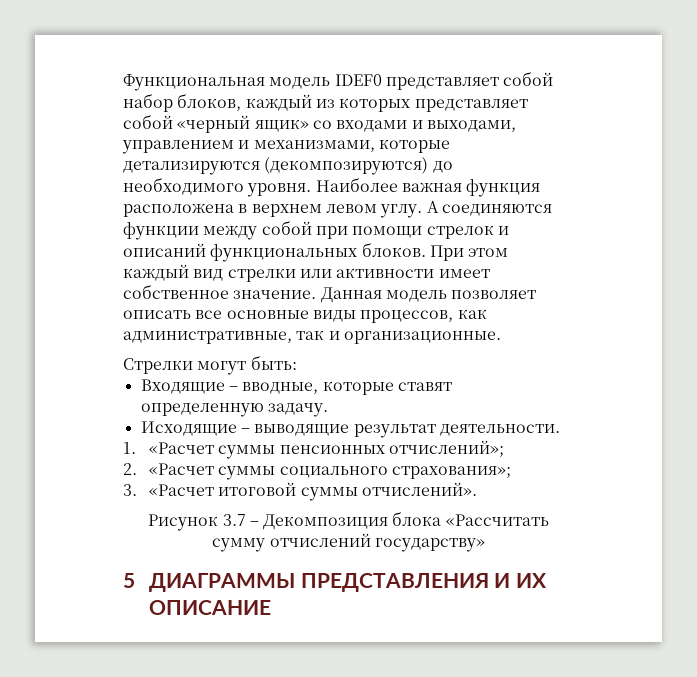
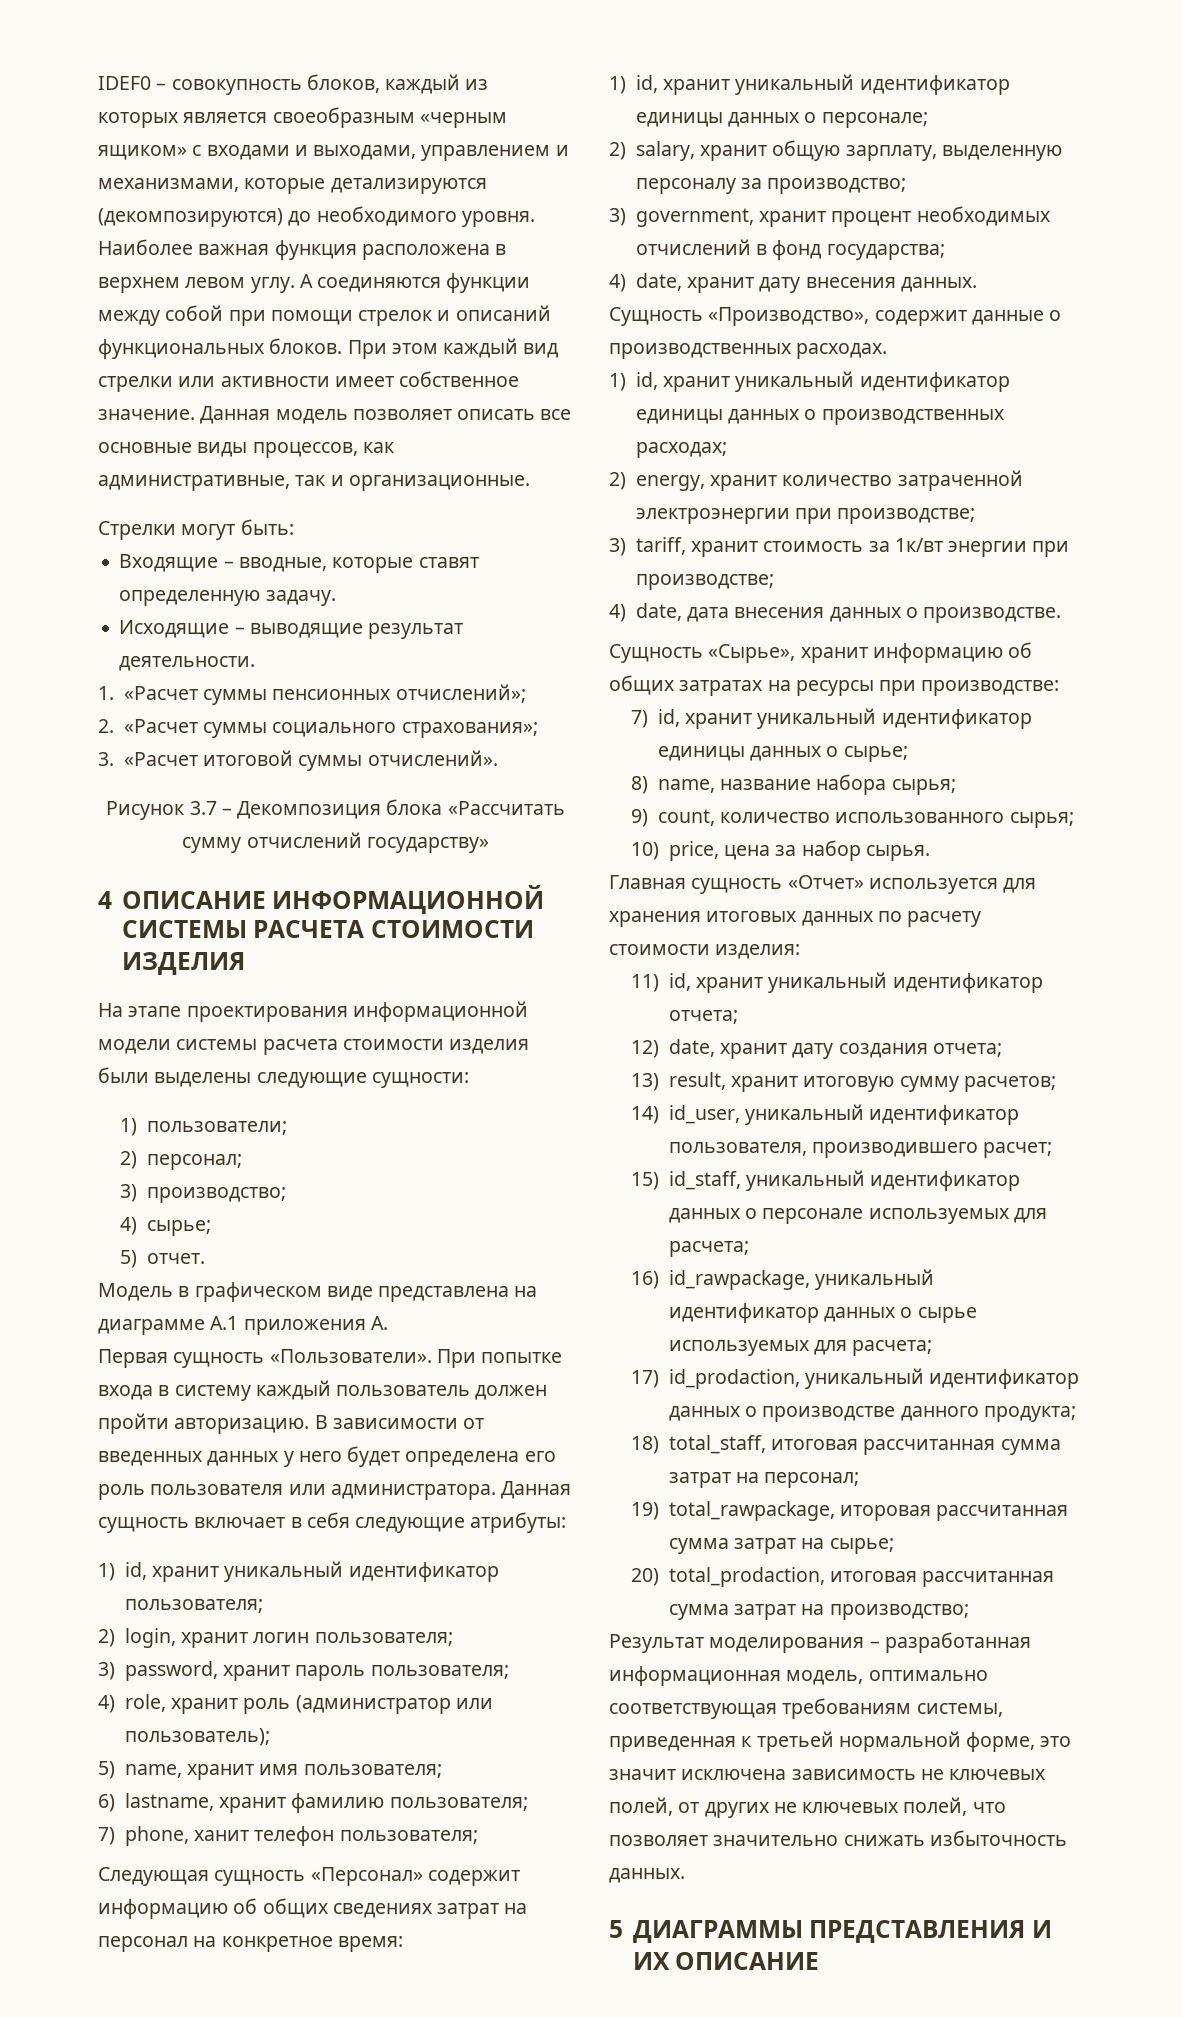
[123,71,554,91] [123,93,528,112] [123,114,332,133] Функциональная модель IDEF0 представляет собой набор блоков, каждый из которых представляет собой «черный ящик» со -> [98,74,489,95] [98,107,507,128] [98,145,202,160] IDEF0 – совокупность блоков, каждый из которых является своеобразным «черным ящиком» с
(485, 545) none -> [98,885,545,914] [121,920,534,938] [121,952,245,975] [98,1001,528,1022] [98,1039,530,1055] [98,1067,469,1088] [120,1118,287,1136] [120,1151,242,1170] [120,1184,286,1203] [120,1217,211,1236] [120,1250,205,1268] [98,1282,538,1302] [98,1316,388,1335] [98,1349,563,1368] [98,1380,548,1401] [98,1413,485,1434] [98,1446,556,1467] [98,1481,572,1500] [98,1512,567,1533] [98,1561,499,1582] [124,1599,263,1613] [98,1628,453,1648] [98,1661,509,1681] [98,1694,493,1714] [124,1728,270,1746] [98,1761,442,1780] [98,1793,528,1813] [98,1826,478,1846] [98,1867,520,1886] [98,1898,528,1919] [98,1936,403,1952] [609,74,1010,95] [635,112,928,128] [609,140,1062,161] [635,178,907,194] [609,206,1050,227] [635,239,945,260] [609,273,977,293] [609,307,1062,326] [609,343,888,359] [609,371,1010,392] [635,409,1004,425] [635,442,727,458] [609,470,1023,491] [635,508,976,524] [609,537,1070,557] [635,574,774,590] [609,603,1062,623] [609,642,1033,663] [609,675,1060,696] [631,708,1032,729] [657,746,908,762] [631,774,956,795] [631,809,1074,828] [631,840,930,861] [609,875,1037,894] [609,911,982,927] [609,944,801,959] [631,972,1043,993] [668,1010,738,1024] [631,1039,1002,1059] [631,1072,1056,1092] [631,1104,1020,1125] [668,1142,1053,1158] [631,1170,1021,1191] [668,1208,1047,1224] [668,1241,749,1257] [631,1269,935,1290] [668,1303,977,1323] [668,1340,933,1356] [631,1368,1080,1389] [668,1406,1076,1422] [631,1435,1061,1455] [668,1472,860,1488] [631,1501,1069,1521] [668,1538,894,1554] [631,1567,1055,1587] [668,1604,969,1620] [609,1632,1031,1653] [609,1666,988,1686] [609,1698,1003,1719] [609,1731,1072,1752] [609,1769,1046,1780] [609,1797,1006,1818] [609,1830,1067,1846] [609,1868,685,1883] // 4 ОПИСАНИЕ ИНФОРМАЦИОННОЙ СИСТЕМЫ РАСЧЕТА СТОИМОСТИ ИЗДЕЛИЯ // На этапе проектирования информационной модели системы расчета стоимости изделия были выделены следующие сущности: // 1) пользователи; // 2) персонал; // 3) производство; // 4) сырье; // 5) отчет. // Модель в графическом виде представлена на диаграмме А.1 приложения А. // Первая сущность «Пользователи». При попытке входа в систему каждый пользователь должен пройти авторизацию. В зависимости от введенных данных у него будет определена его роль пользователя или администратора. Данная сущность включает в себя следующие атрибуты: // 1) id, хранит уникальный идентификатор пользователя; // 2) login, хранит логин пользователя; // 3) password, хранит пароль пользователя; // 4) role, хранит роль (администратор или пользователь); // 5) name, хранит имя пользователя; // 6) lastname, хранит фамилию пользователя; // 7) phone, ханит телефон пользователя; // Следующая сущность «Персонал» содержит информацию об общих сведениях затрат на персонал на конкретное время: // 1) id, хранит уникальный идентификатор единицы данных о персонале; // 2) salary, хранит общую зарплату, выделенную персоналу за производство; // 3) government, хранит процент необходимых отчислений в фонд государства; // 4) date, хранит дату внесения данных. // Сущность «Производство», содержит данные о производственных расходах. // 1) id, хранит уникальный идентификатор единицы данных о производственных расходах; // 2) energy, хранит количество затраченной электроэнергии при производстве; // 3) tariff, хранит стоимость за 1к/вт энергии при производстве; // 4) date, дата внесения данных о производстве. // Сущность «Сырье», хранит информацию об общих затратах на ресурсы при производстве: // 7) id, хранит уникальный идентификатор единицы данных о сырье; // 8) name, название набора сырья; // 9) count, количество использованного сырья; // 10) price, цена за набор сырья. // Главная сущность «Отчет» используется для хранения итоговых данных по расчету стоимости изделия: // 11) id, хранит уникальный идентификатор отчета; // 12) date, хранит дату создания отчета; // 13) result, хранит итоговую сумму расчетов; // 14) id_user, уникальный идентификатор пользователя, производившего расчет; // 15) id_staff, уникальный идентификатор данных о персонале используемых для расчета; // 16) id_rawpackage, уникальный идентификатор данных о сырье используемых для расчета; // 17) id_prodaction, уникальный идентификатор данных о производстве данного продукта; // 18) total_staff, итоговая рассчитанная сумма затрат на персонал; // 19) total_rawpackage, иторовая рассчитанная сумма затрат на сырье; // 20) total_prodaction, итоговая рассчитанная сумма затрат на производство; // Результат моделирования – разработанная информационная модель, оптимально соответствующая требованиям системы, приведенная к третьей нормальной форме, это значит исключена зависимость не ключевых полей, от других не ключевых полей, что позволяет значительно снижать избыточность данных.

